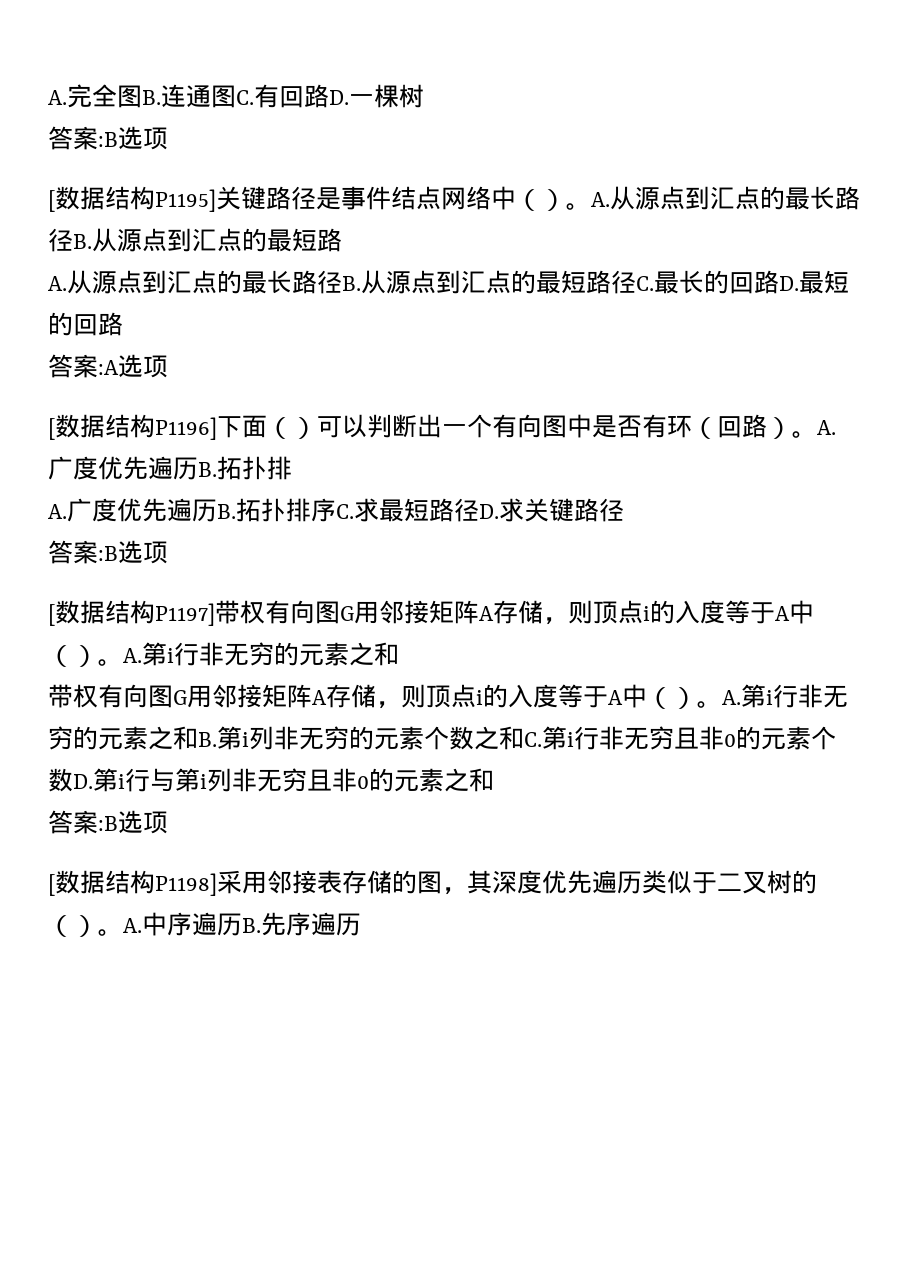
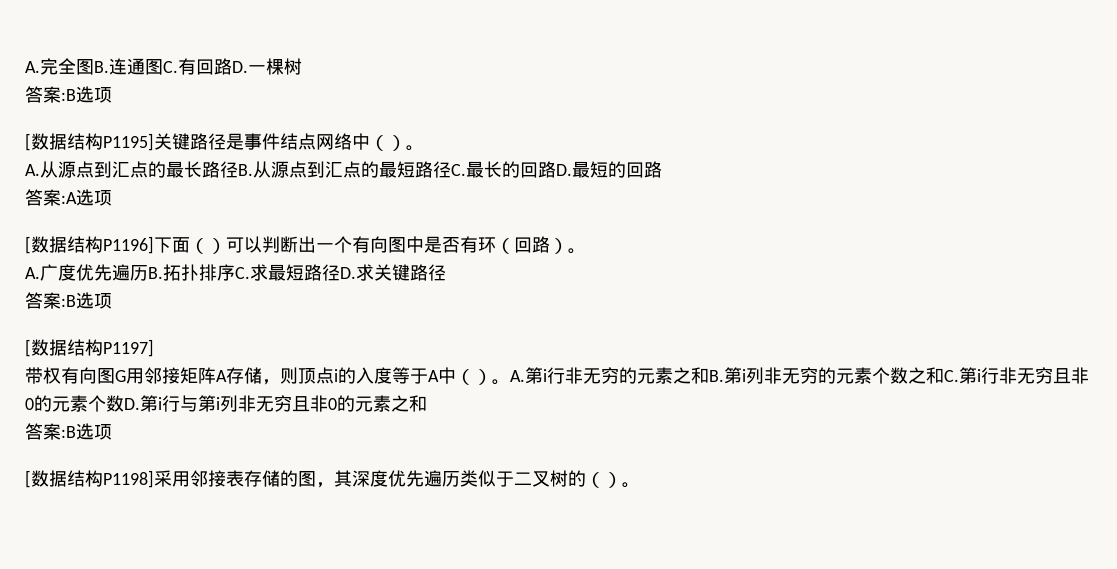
[591,186,860,210] [48,228,342,252] A.从源点到汇点的最长路径B.从源点到汇点的最短路 -> (424, 148) none
[817,420,836,435] [48,456,292,480] A.广度优先遍历B.拓扑排 -> (586, 251) none
[215,600,814,625] [48,642,399,667] 带权有向图G用邻接矩阵A存储，则顶点i的入度等于A中（）。A.第i行非无穷的元素之和 -> (154, 348) none
[123,912,361,936] A.中序遍历B.先序遍历 -> (640, 485) none

